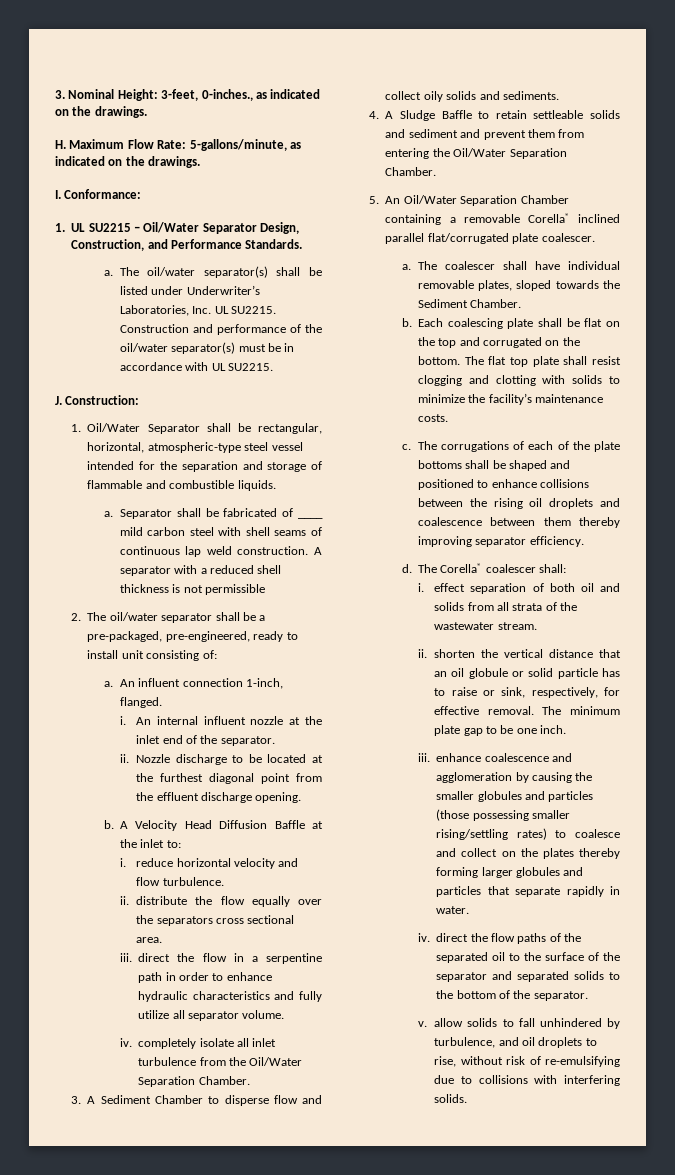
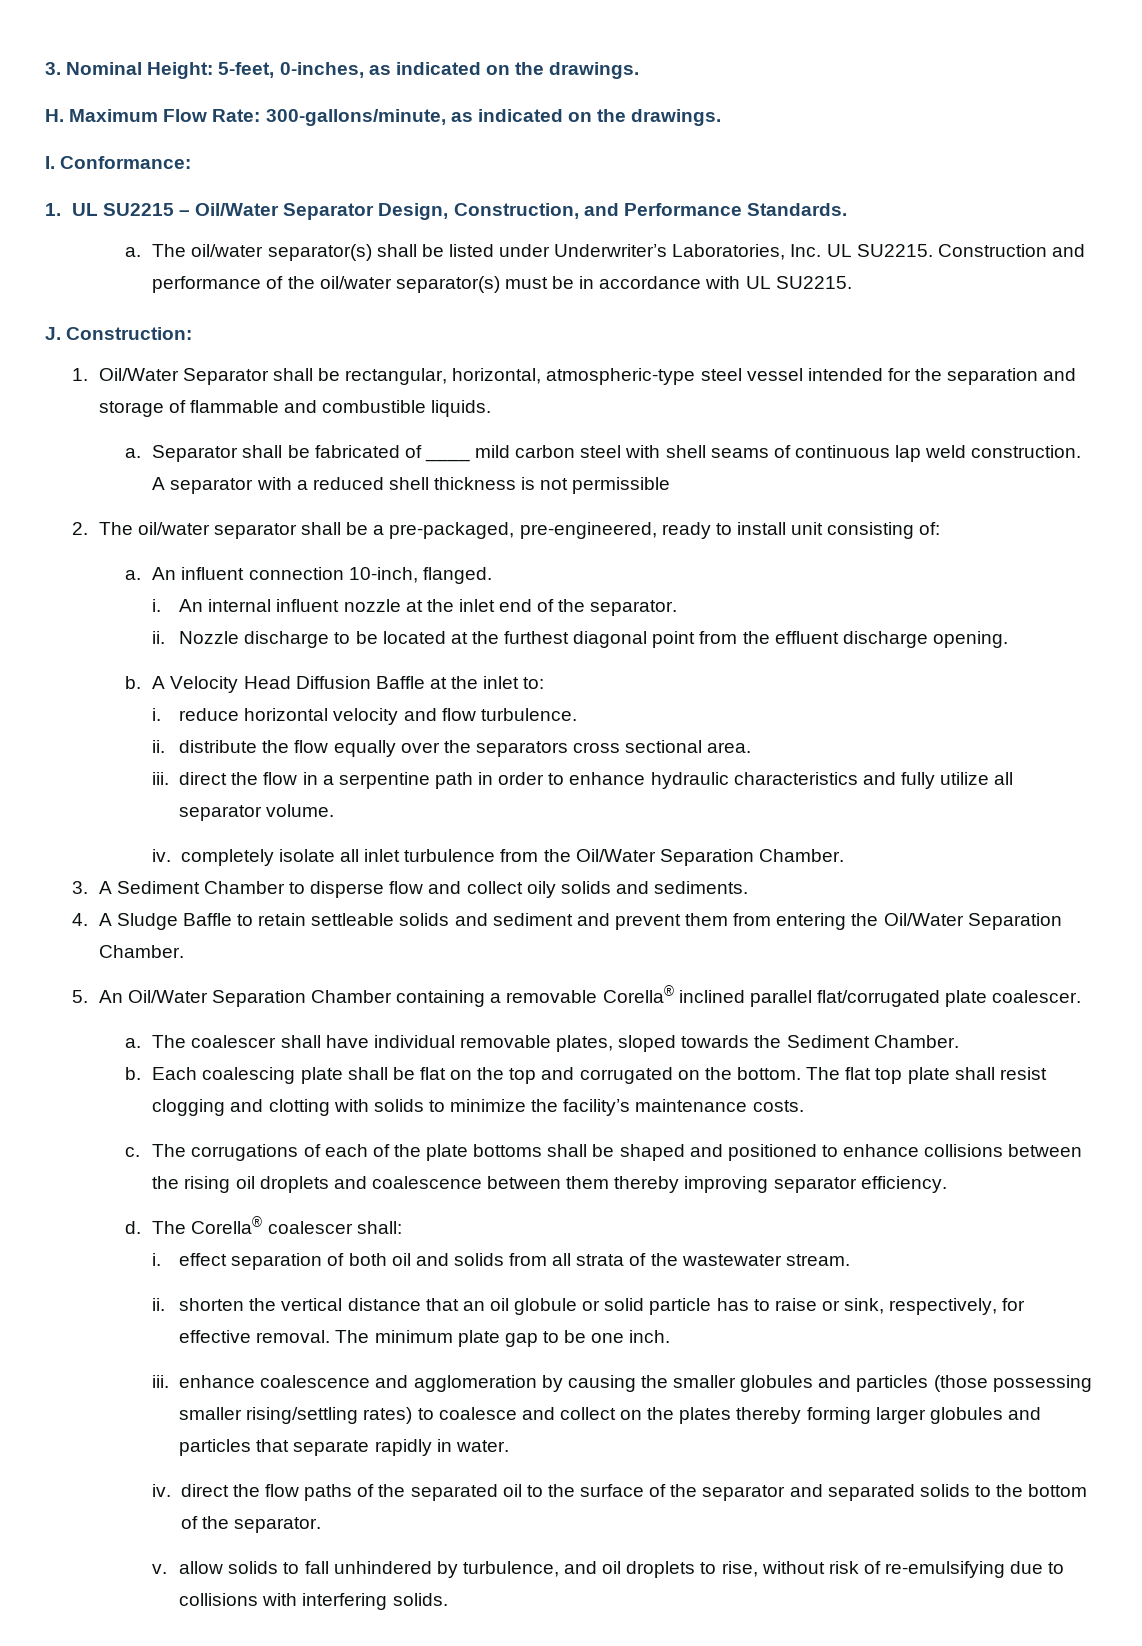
[161,89,253,101] 3-feet, 0-inches., -> [218,62,364,78] 5-feet, 0-inches,
[189,139,287,151] 5-gallons/minute, -> [265,109,446,126] 300-gallons/minute,
[246,678,284,689] 1-inch, -> [348,567,418,583] 10-inch,

